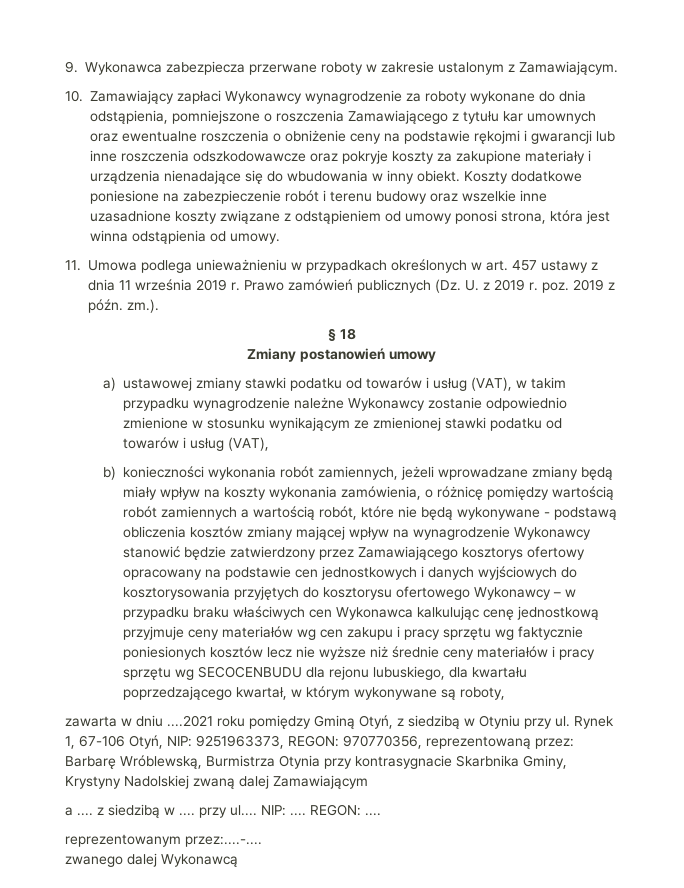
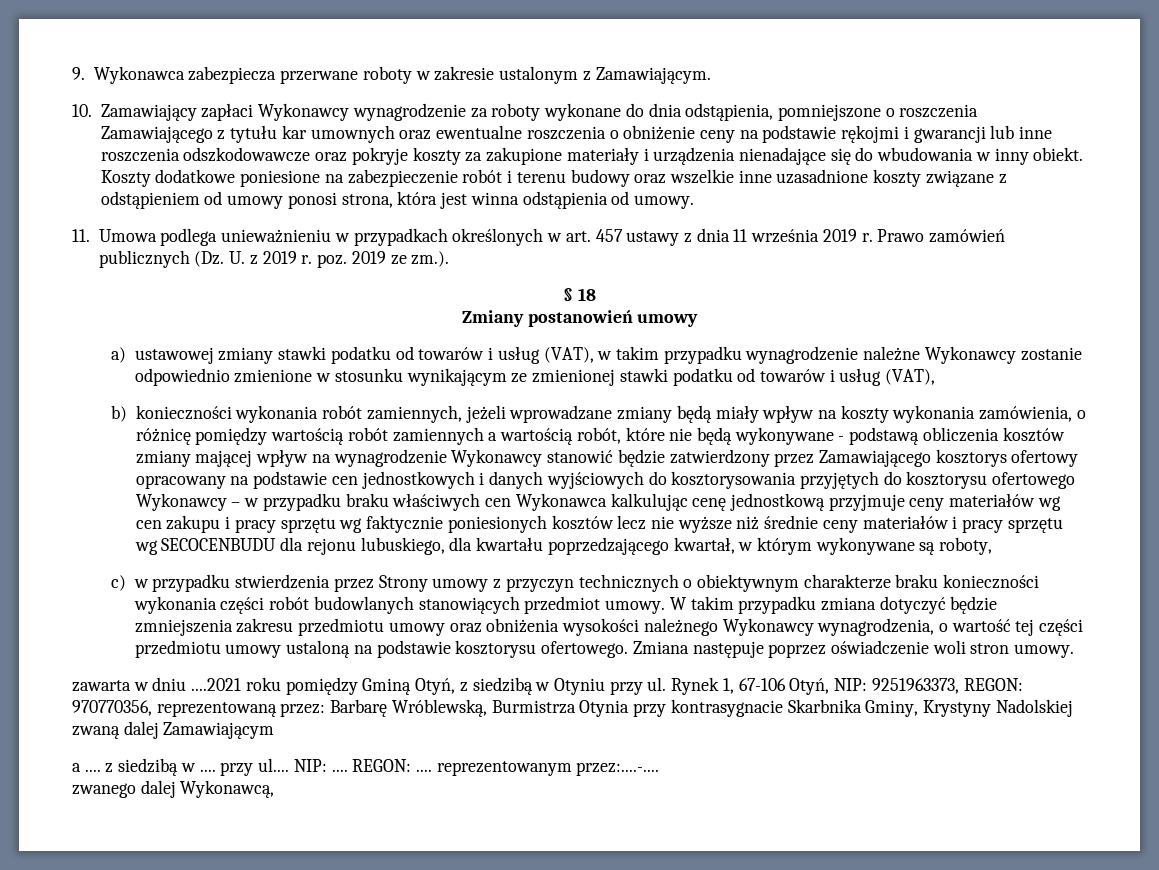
[608,282,615,290] [88,299,123,313] z późn. -> [390,255,407,265] ze
(506, 693) none -> [111,574,1040,592] [133,596,998,614] [134,618,1084,636] [134,640,1075,658] // c) w przypadku stwierdzenia przez Strony umowy z przyczyn technicznych o obiektywnym charakterze braku konieczności wykonania części robót budowlanych stanowiących przedmiot umowy. W takim przypadku zmiana dotyczyć będzie zmniejszenia zakresu przedmiotu umowy oraz obniżenia wysokości należnego Wykonawcy wynagrodzenia, o wartość tej części przedmiotu umowy ustaloną na podstawie kosztorysu ofertowego. Zmiana następuje poprzez oświadczenie woli stron umowy.
(381, 814) // -> (432, 770) none
[161,854,238,867] Wykonawcą -> [180,780,275,798] Wykonawcą,

